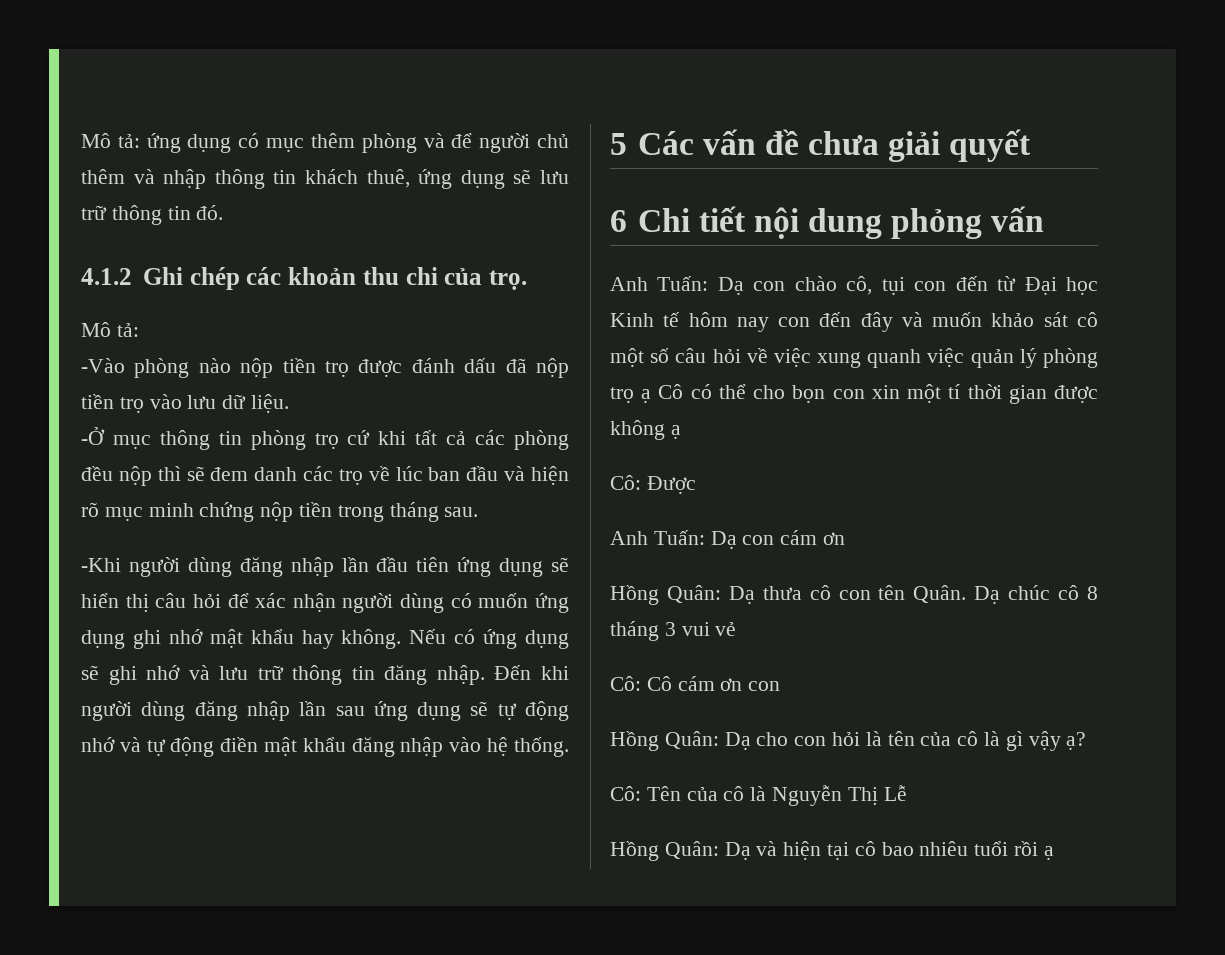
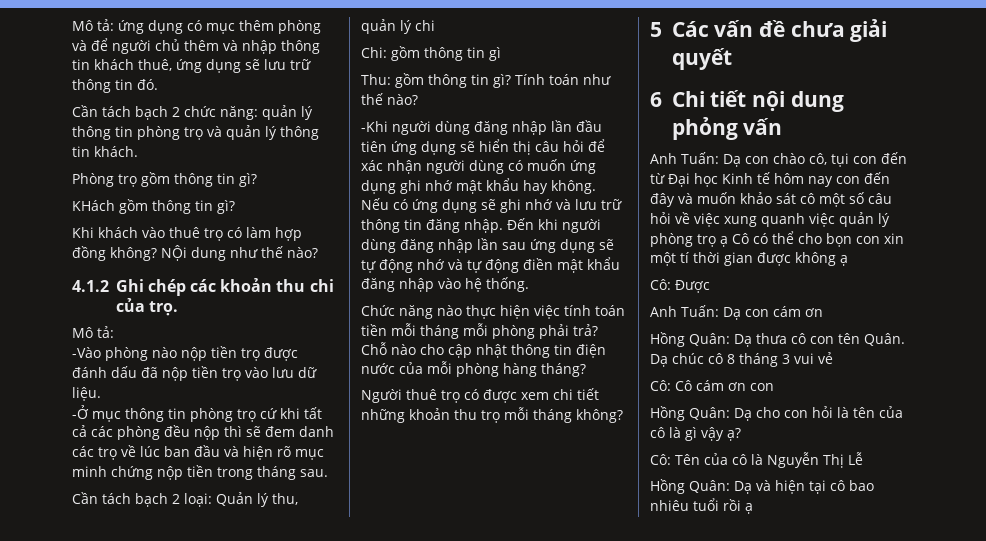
(224, 212) none -> [72,105,313,120] [72,125,319,140] [72,146,138,157] [72,172,257,187] [72,199,235,214] [72,227,302,241] [72,245,318,261] // Cần tách bạch 2 chức năng: quản lý thông tin phòng trọ và quản lý thông tin khách. // Phòng trọ gồm thông tin gì? // KHách gồm thông tin gì? // Khi khách vào thuê trọ có làm hợp đồng không? NỘi dung như thế nào?
(479, 512) none -> [72,492,298,507] [361,19,435,34] [361,46,501,61] [361,73,611,88] [361,93,418,105] // Cần tách bạch 2 loại: Quản lý thu, quản lý chi // Chi: gồm thông tin gì // Thu: gồm thông tin gì? Tính toán như thế nào?
(569, 747) none -> [361,305,625,319] [361,323,598,339] [361,342,606,358] [361,361,586,377] [361,388,599,403] [361,407,623,423] // Chức năng nào thực hiện việc tính toán tiền mỗi tháng mỗi phòng phải trả? Chỗ nào cho cập nhật thông tin điện nước của mỗi phòng hàng tháng? // Người thuê trọ có được xem chi tiết những khoản thu trọ mỗi tháng không?

